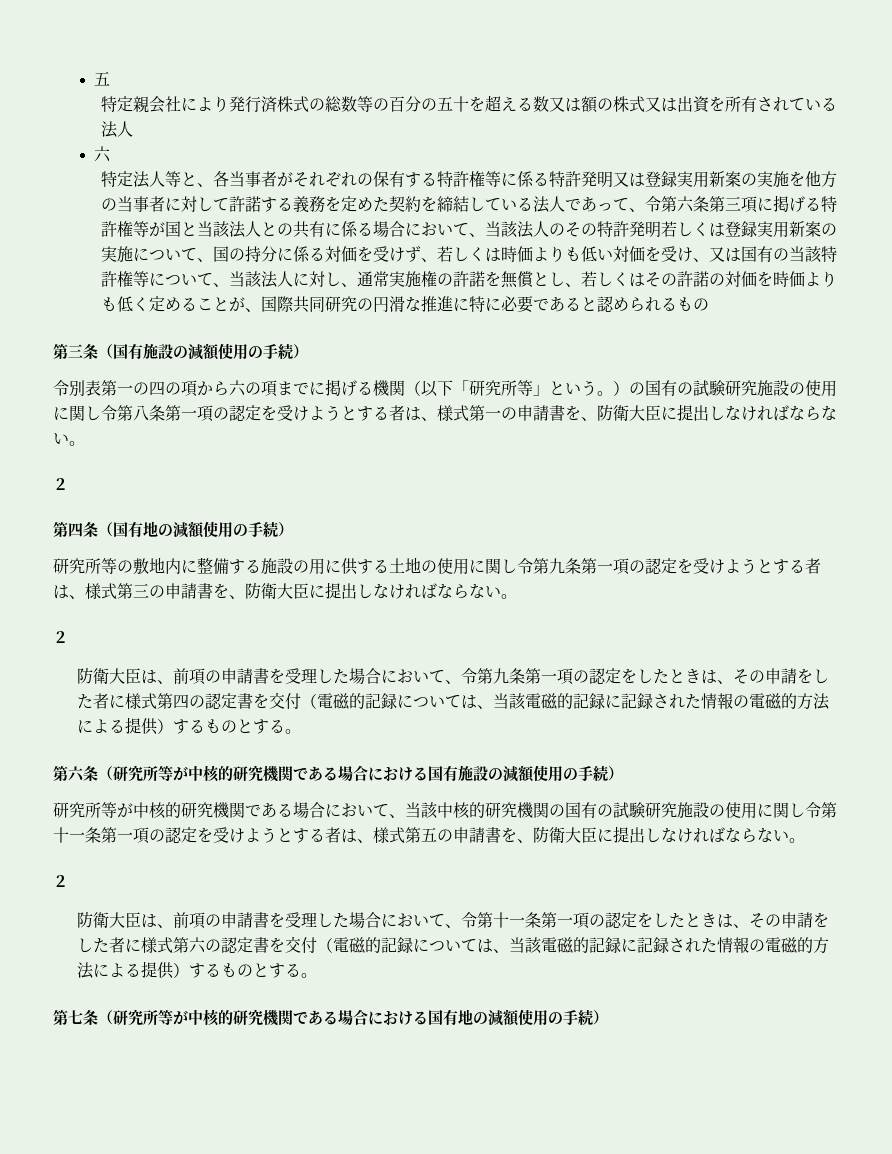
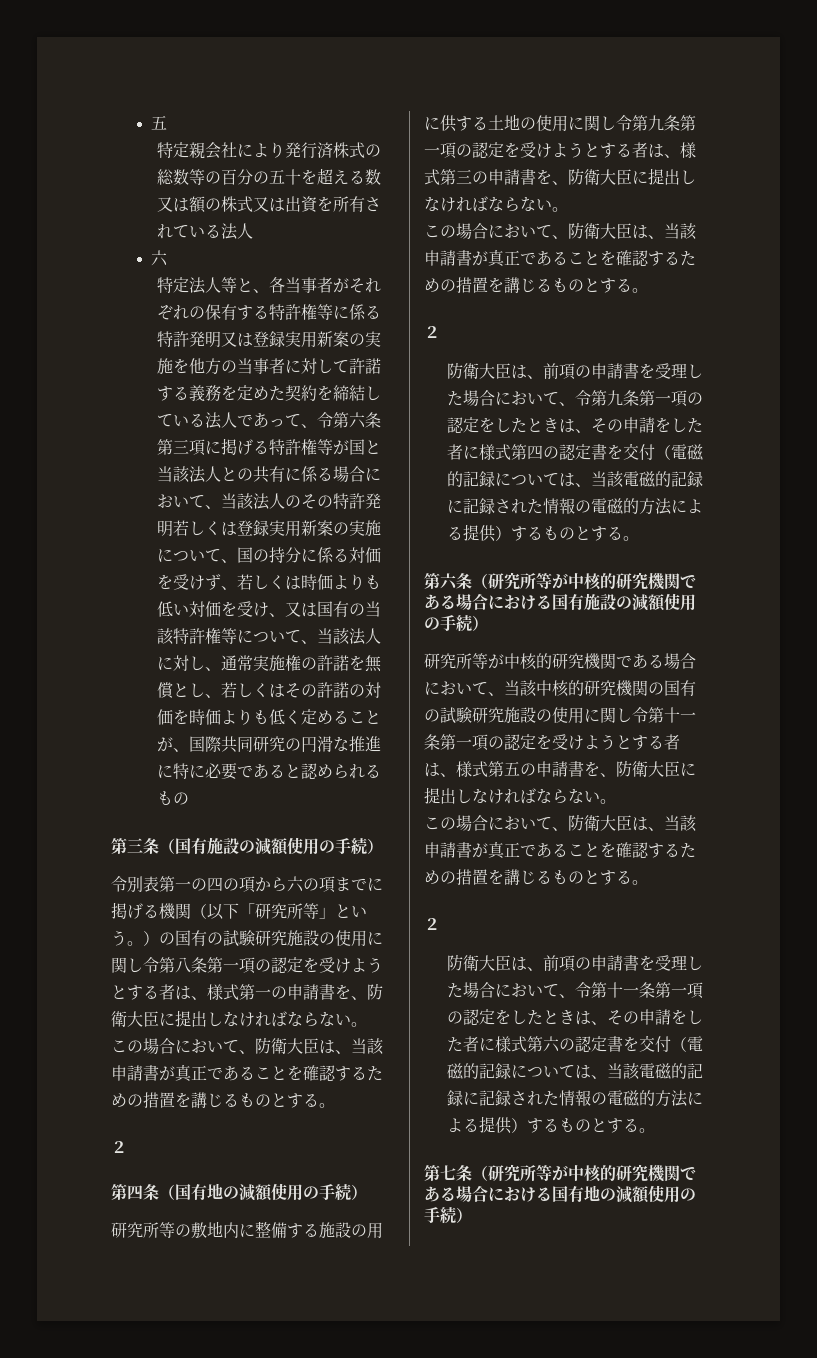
(85, 443) none -> [111,1037,384,1055] [111,1064,383,1082] [111,1092,335,1109] // この場合において、防衛大臣は、当該申請書が真正であることを確認するための措置を講じるものとする。
(517, 596) none -> [424,222,697,240] [424,249,696,267] [424,277,648,294] // この場合において、防衛大臣は、当該申請書が真正であることを確認するための措置を講じるものとする。
(805, 840) none -> [424,814,697,832] [424,841,696,859] [424,869,648,886] // この場合において、防衛大臣は、当該申請書が真正であることを確認するための措置を講じるものとする。

